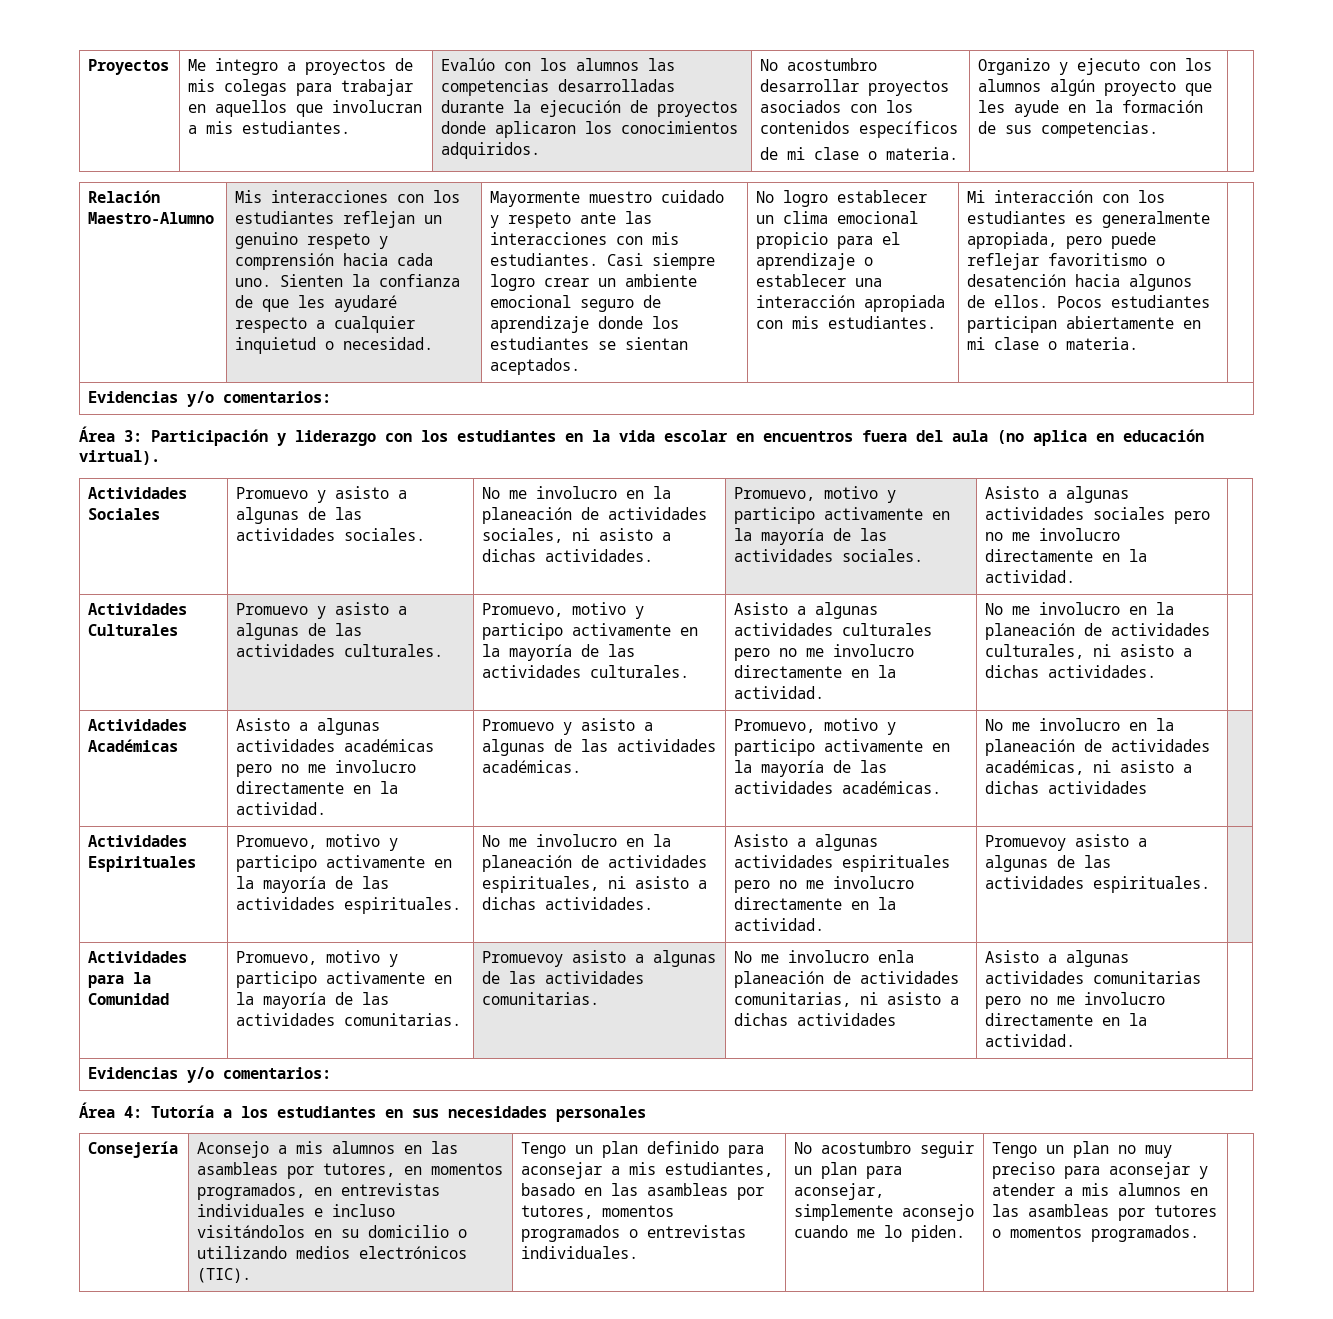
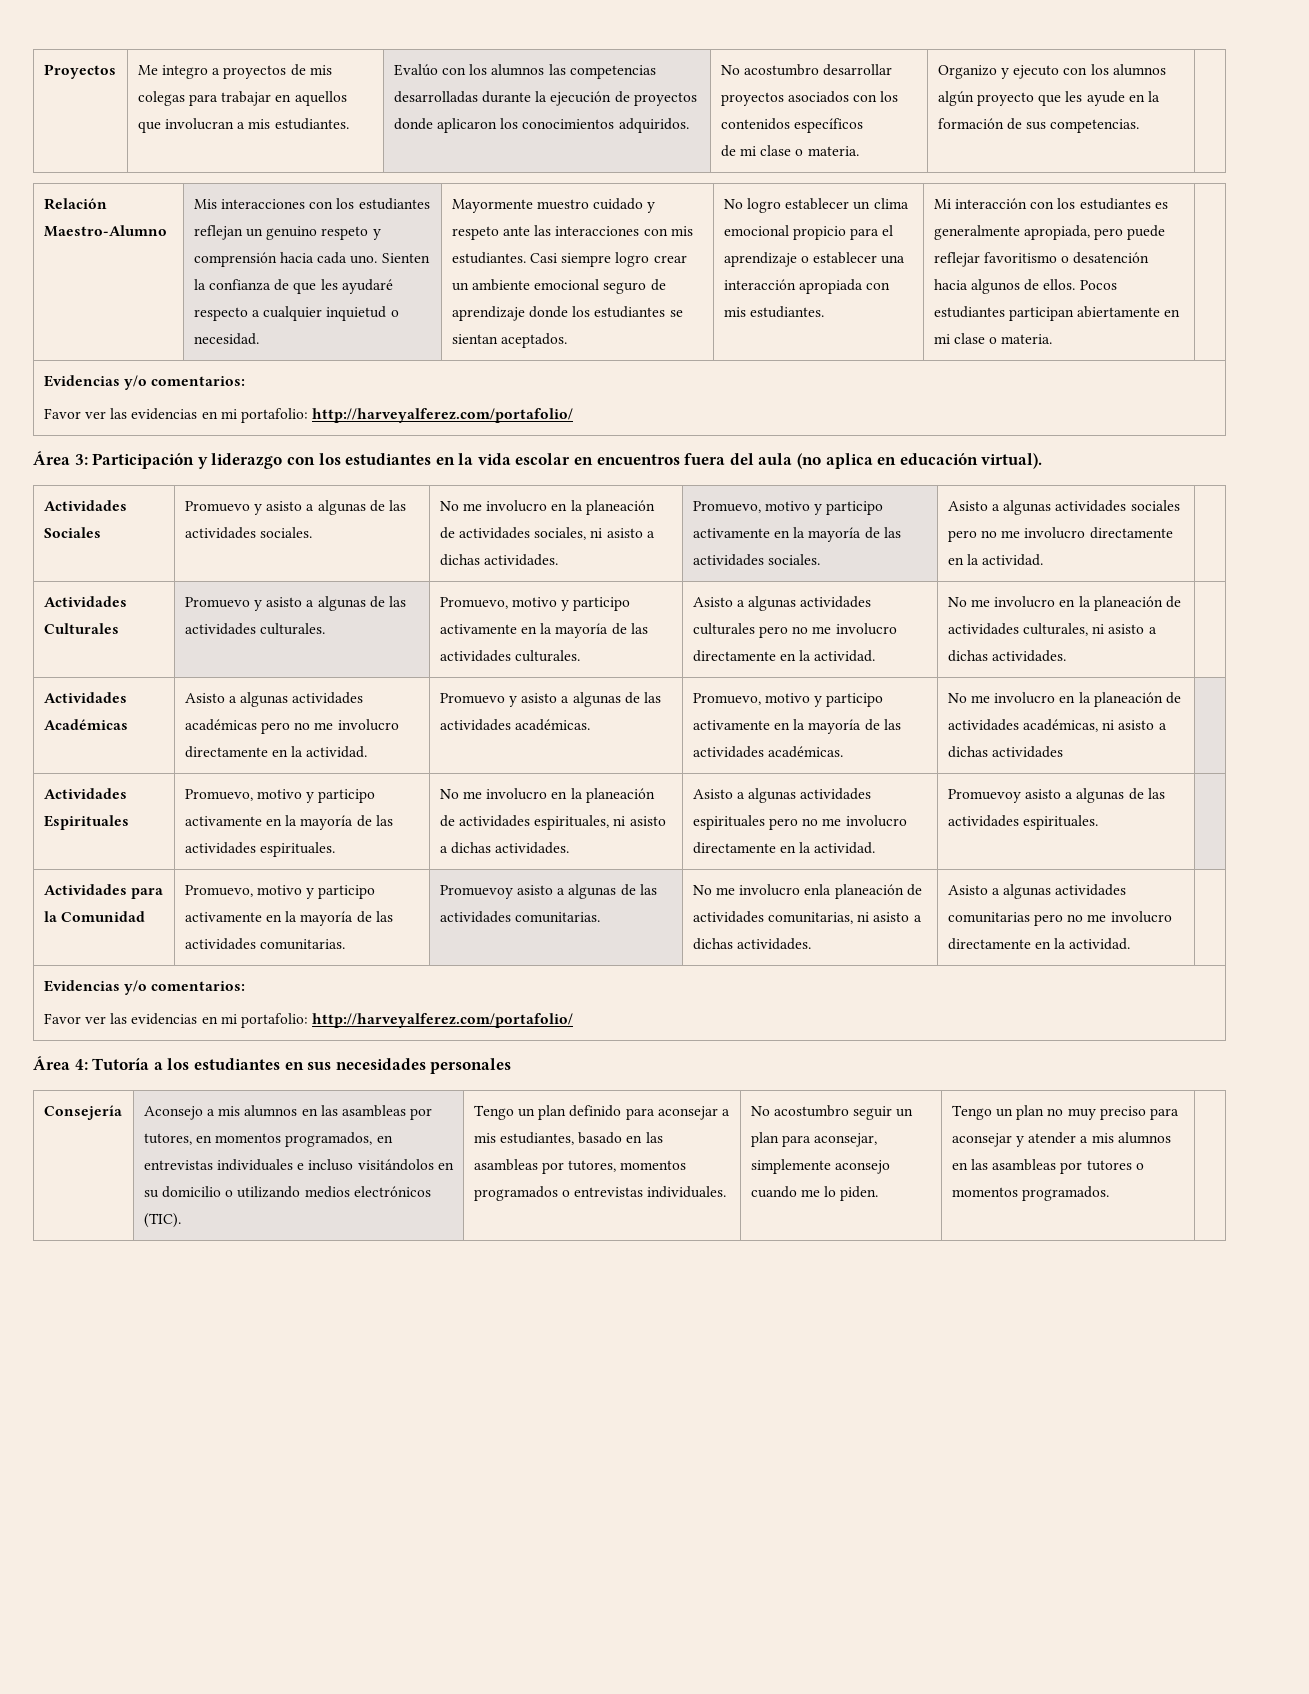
(332, 397) none -> [43,408,574,423] // Favor ver las evidencias en mi portafolio: http://harveyalferez.com/portafolio/
[797,1013,897,1026] actividades -> [737,938,812,950] actividades.
(332, 1073) none -> [43,1013,574,1028] // Favor ver las evidencias en mi portafolio: http://harveyalferez.com/portafolio/

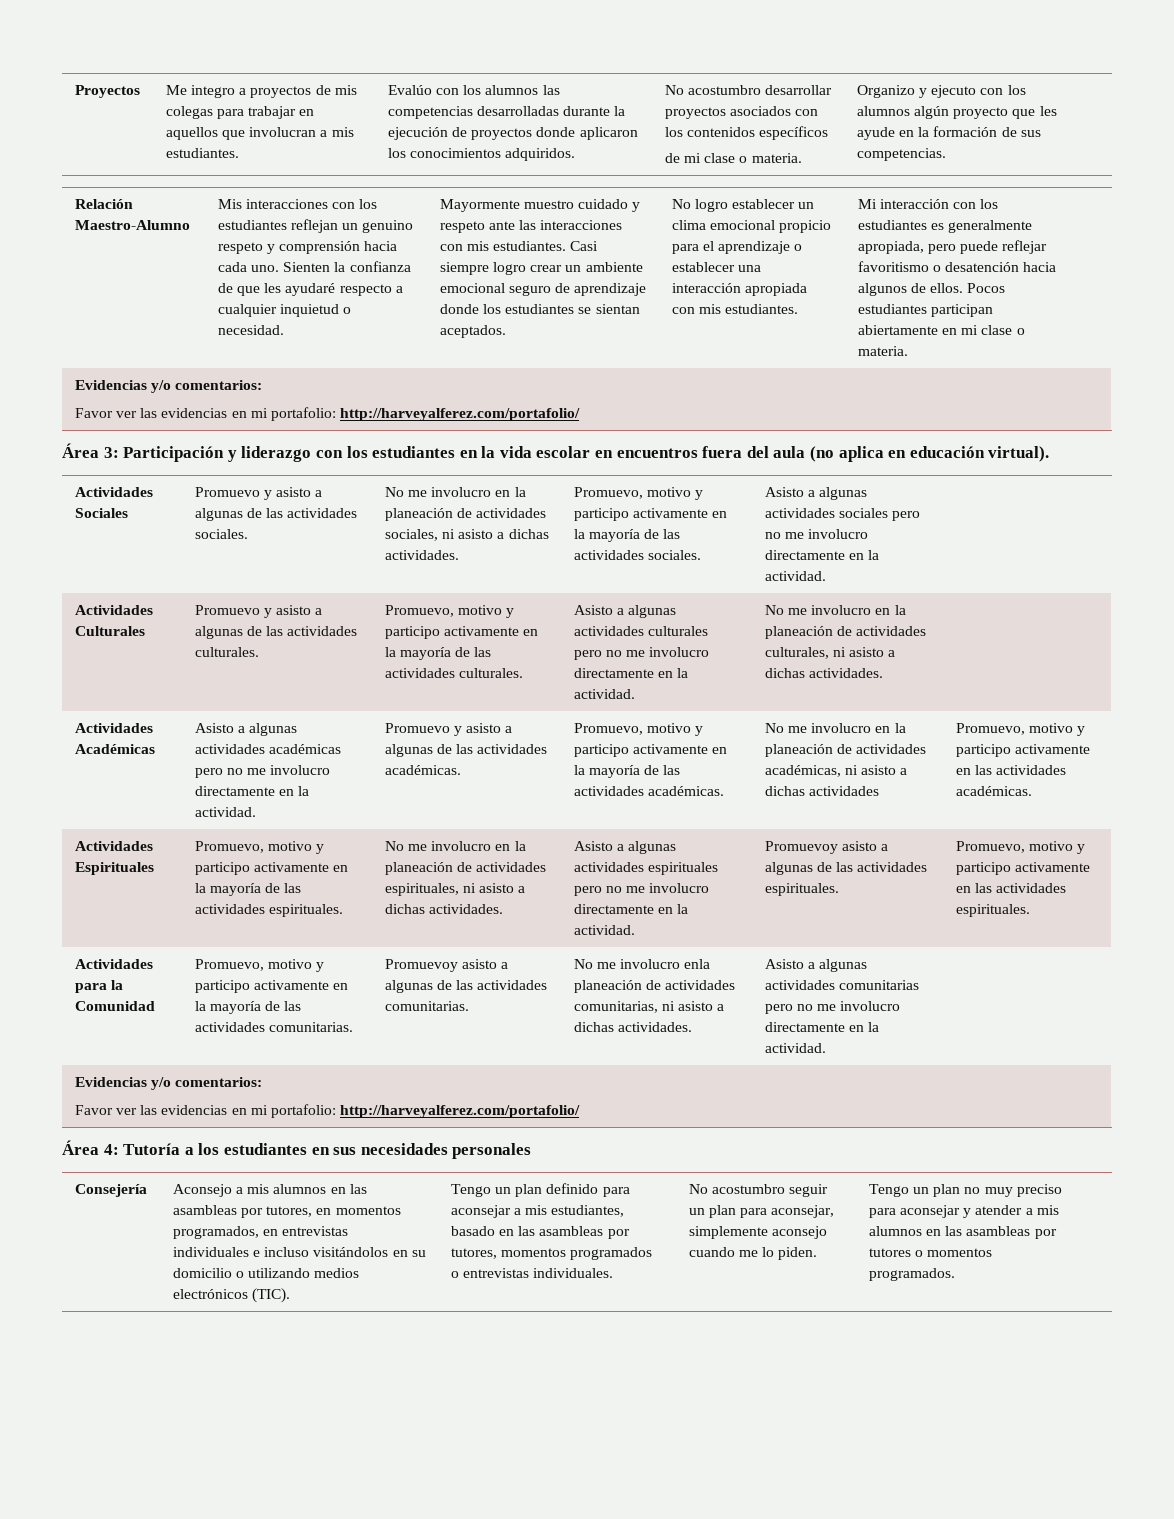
(1064, 752) none -> [955,723,1086,736] [955,744,1091,757] [955,765,1067,775] [955,786,1032,796] Promuevo, motivo y participo activamente en las actividades académicas.
(1099, 822) none -> [955,841,1086,854] [955,862,1091,875] [955,883,1067,893] [955,904,1030,917] Promuevo, motivo y participo activamente en las actividades espirituales.

